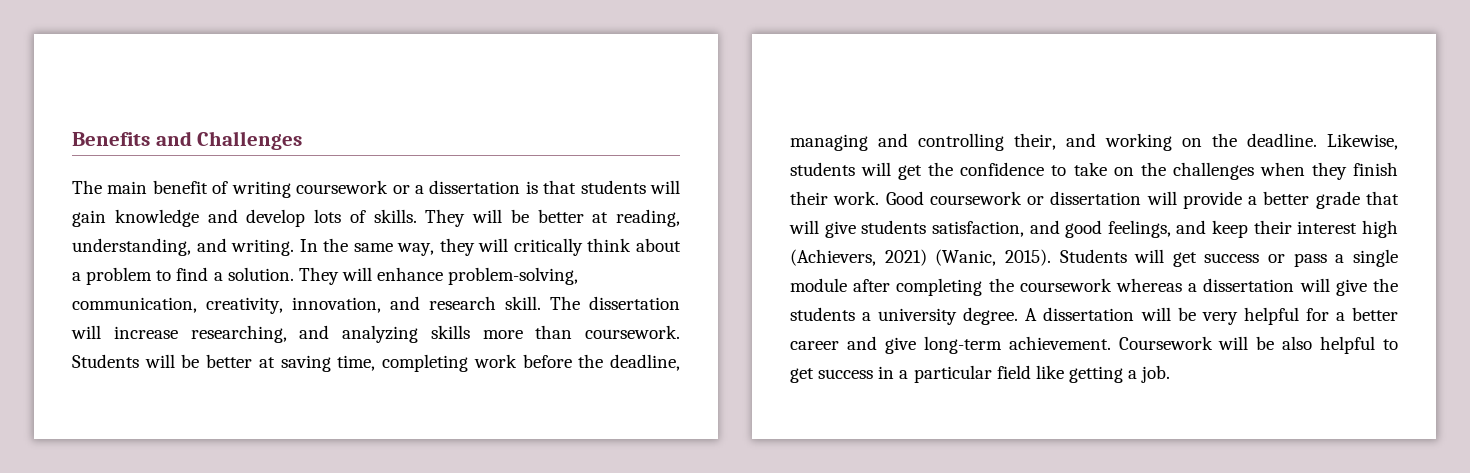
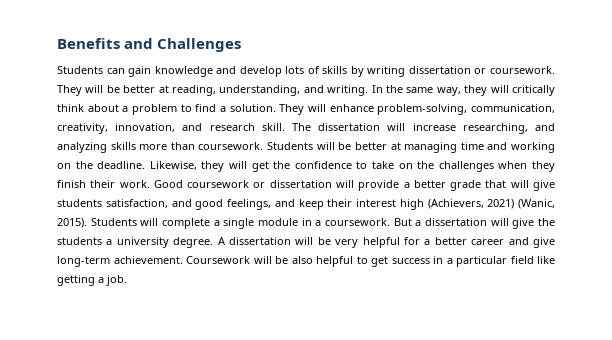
[72,180,680,198] The main benefit of writing coursework or a dissertation is that students will -> [57,66,125,74] Students can
[373,209,417,223] skills. -> [322,66,556,77] skills by writing dissertation or coursework.
[280,354,681,372] [790,133,1056,151] saving time, completing work before the deadline, managing and controlling their, -> [404,142,484,153] managing time
[790,162,855,176] students -> [201,161,225,172] they
[1172,249,1398,267] [790,278,1182,296] get success or pass a single module after completing the coursework whereas -> [162,218,412,229] complete a single module in a coursework. But

